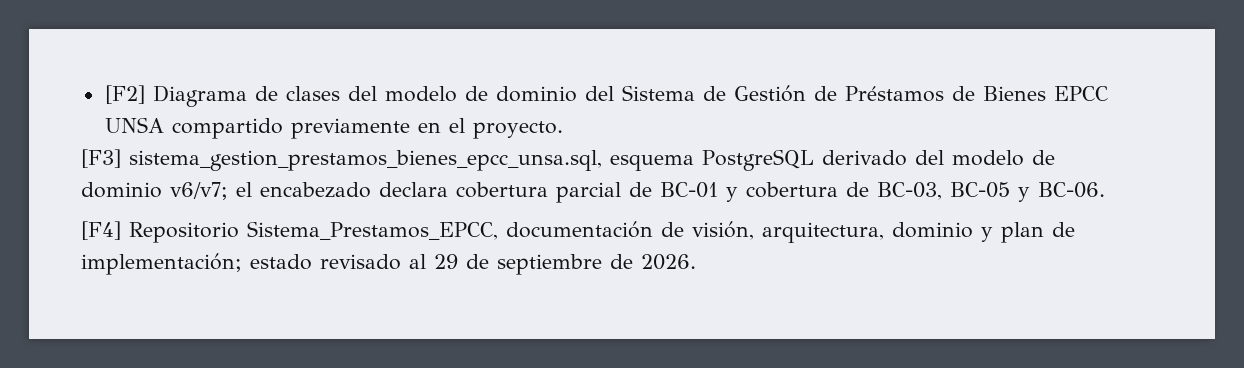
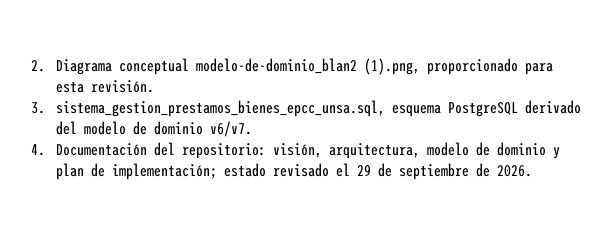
[104,85,1108,107] [104,117,563,139] [81,149,121,168] [F2] Diagrama de clases del modelo de dominio del Sistema de Gestión de Préstamos de Bienes EPCC UNSA compartido previamente en el proyecto. // [F3] -> [31,58,554,75] [56,80,155,93] [31,102,45,114] 2. Diagrama conceptual modelo-de-dominio_blan2 (1).png, proporcionado para esta revisión. // 3.
[170,182,1105,203] [81,221,884,243] v6/v7; el encabezado declara cobertura parcial de BC-01 y cobertura de BC-03, BC-05 y BC-06. // [F4] Repositorio Sistema_Prestamos_EPCC, documentación de visión, arquitectura, -> [210,121,253,137] [31,142,491,159] v6/v7. // 4. Documentación del repositorio: visión, arquitectura, modelo de
[409,254,426,269] al -> [336,163,351,177] el

